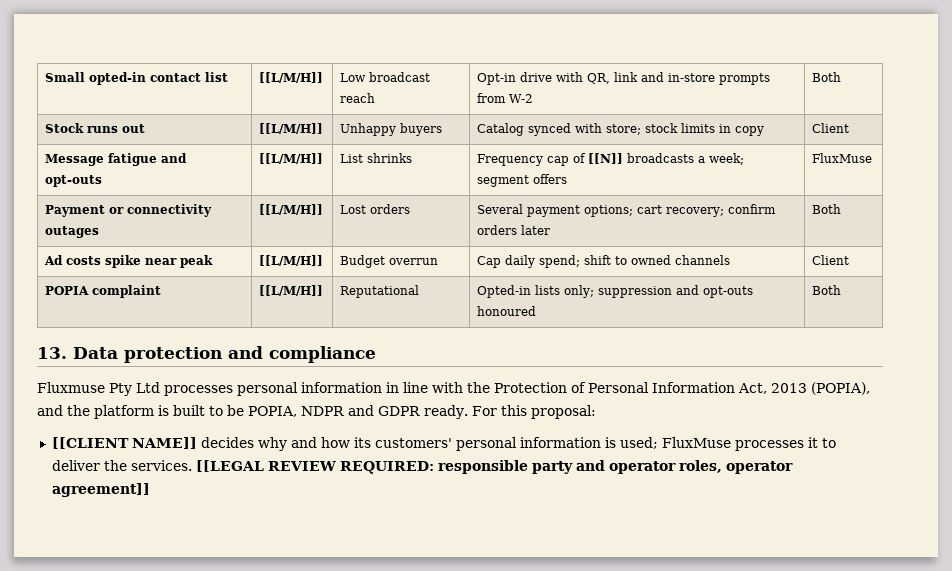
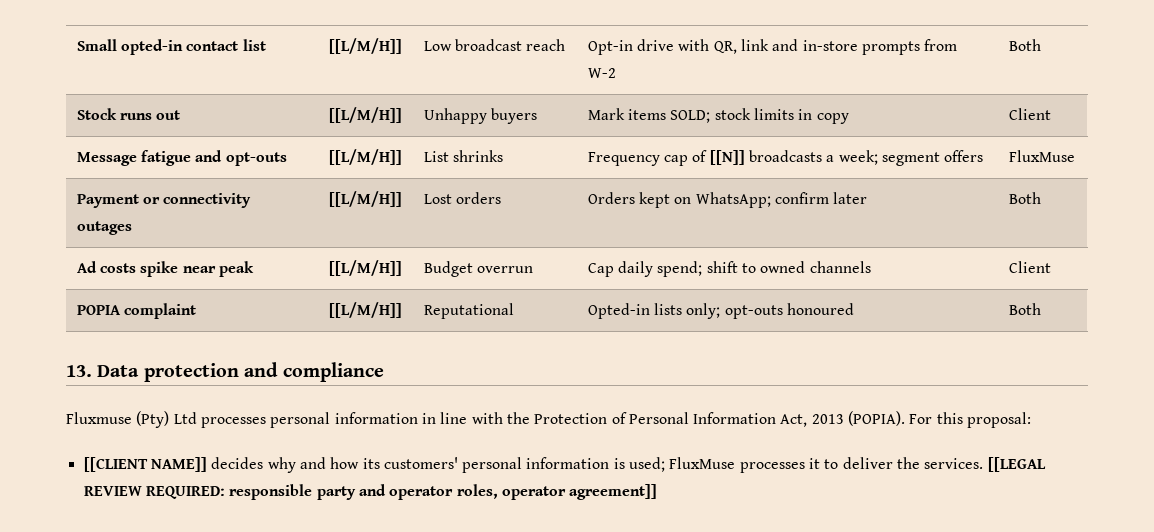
[477,123,642,136] Catalog synced with store; -> [587,108,711,123] Mark items SOLD;
[477,204,777,217] [477,225,518,235] Several payment options; cart recovery; confirm orders -> [587,192,830,208] Orders kept on WhatsApp; confirm
[598,285,700,298] suppression and -> (721, 311) none
[109,383,132,396] Pty -> [136,411,170,428] (Pty)
[811,382,870,395] [37,405,468,419] (POPIA), and the platform is built to be POPIA, NDPR and GDPR ready. -> [848,411,906,426] (POPIA).

